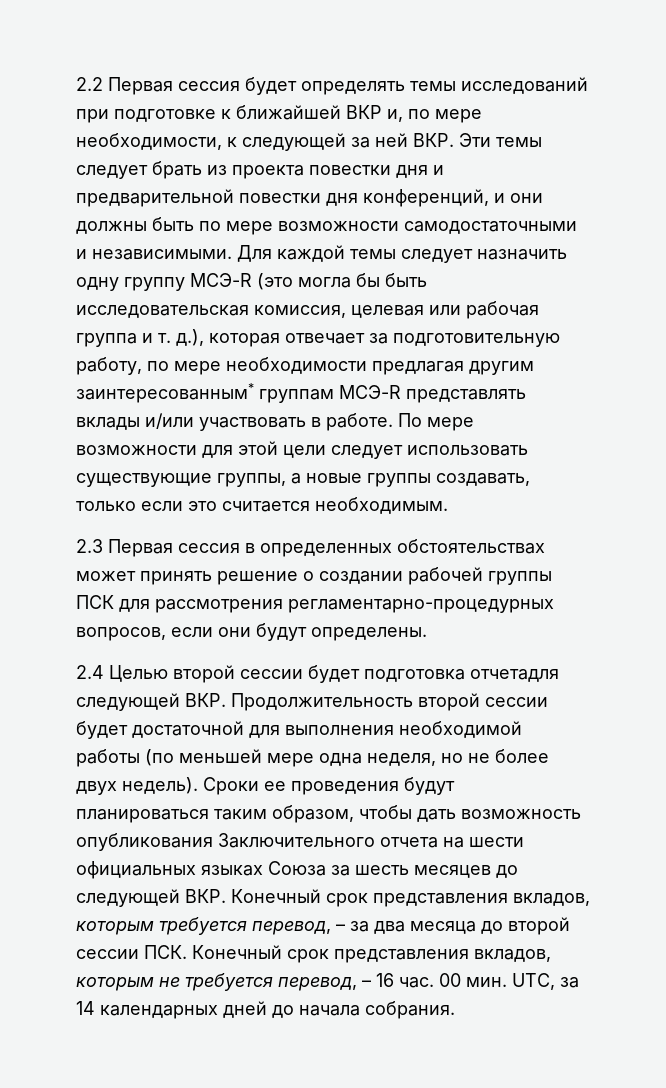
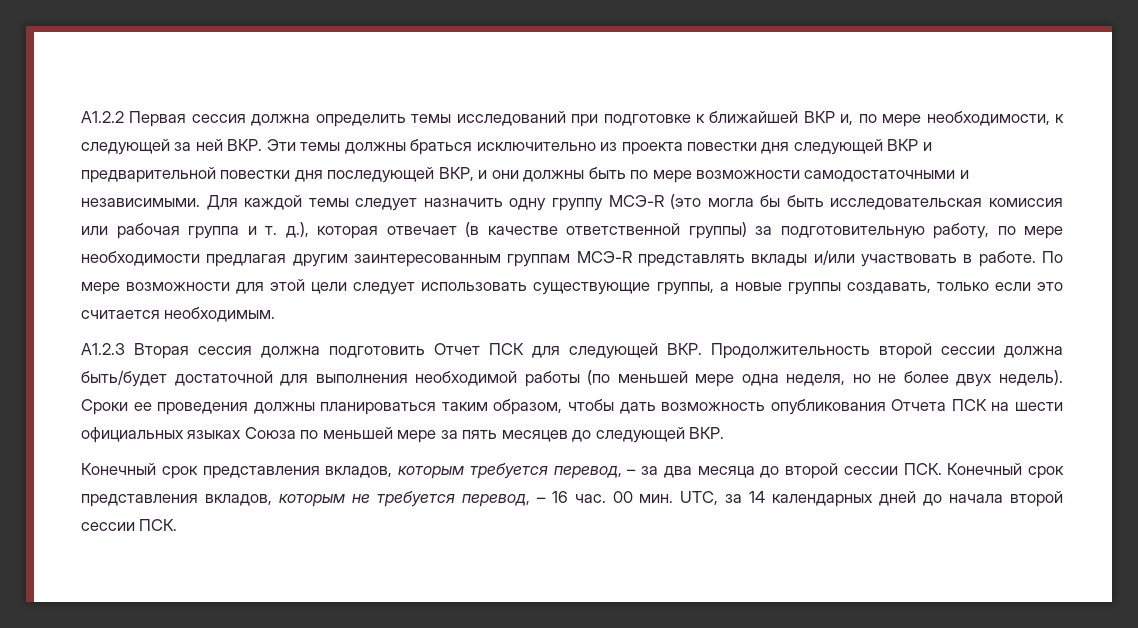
[76,77,405,95] 2.2 Первая сессия будет определять -> [81,111,406,127] A1.2.2 Первая сессия должна определить
[76,161,202,179] следует брать -> [344,139,596,155] должны браться исключительно
(428, 171) none -> [793,139,919,155] следующей ВКР
[363,189,489,207] конференций, -> [327,167,474,183] последующей ВКР,
[254,305,424,318] комиссия, целевая -> [988,198,1063,207] комиссия
(365, 338) none -> [465,222,747,239] (в качестве ответственной группы)
[76,383,254,403] заинтересованным* -> [353,254,501,267] заинтересованным
[76,539,545,557] [76,567,552,585] [76,595,554,613] [76,623,427,641] [76,665,559,683] 2.3 Первая сессия в определенных обстоятельствах может принять решение о создании рабочей группы ПСК для рассмотрения регламентарно-процедурных вопросов, если они будут определены. // 2.4 Целью второй сессии будет подготовка отчетадля -> [81,343,560,359] A1.2.3 Вторая сессия должна подготовить Отчет ПСК для
[76,721,128,739] будет -> [1004,346,1063,358] [81,370,167,387] должна быть/будет
[404,777,455,795] будут -> [253,402,315,414] должны
[218,833,438,848] Заключительного отчета -> [891,399,987,411] Отчета ПСК
[331,865,409,876] за шесть -> [300,427,498,443] по меньшей мере за пять
(226, 896) none -> (725, 433) //
[365,1001,455,1019] собрания. -> [1010,491,1064,507] [81,519,178,531] второй сессии ПСК.

